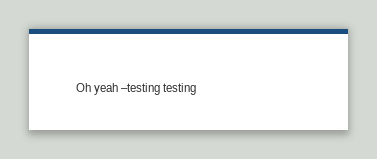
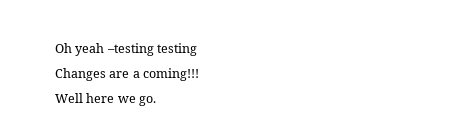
(197, 89) none -> [55,68,200,81] [55,93,157,106] // Changes are a coming!!! // Well here we go.

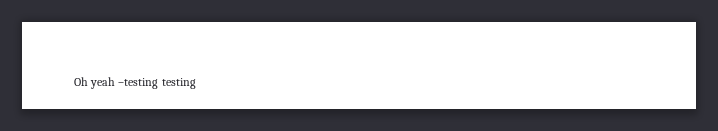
[55,68,200,81] [55,93,157,106] // Changes are a coming!!! // Well here we go. -> (196, 83) none

